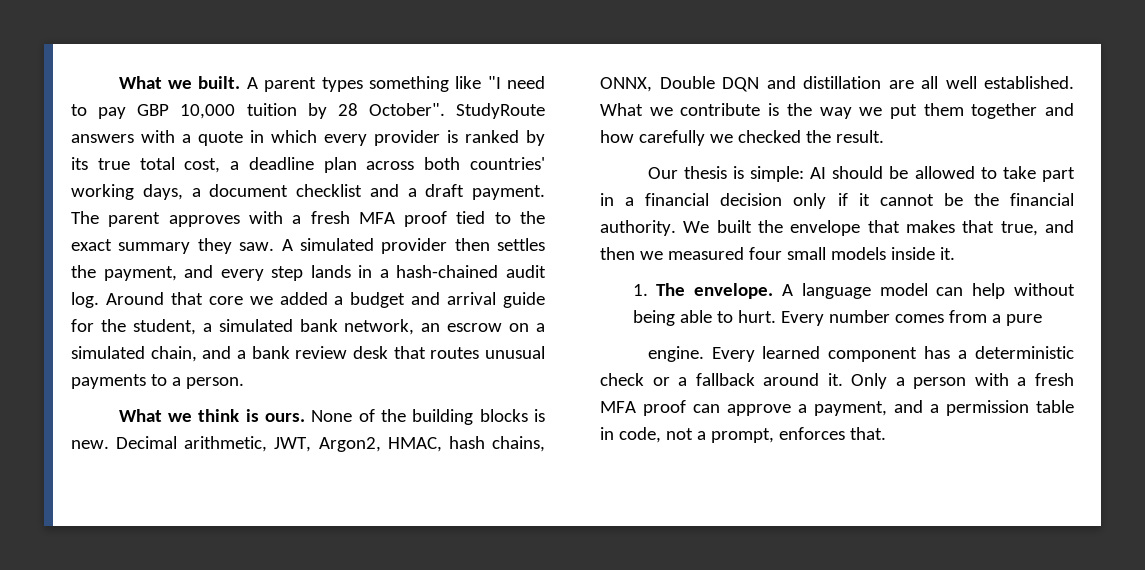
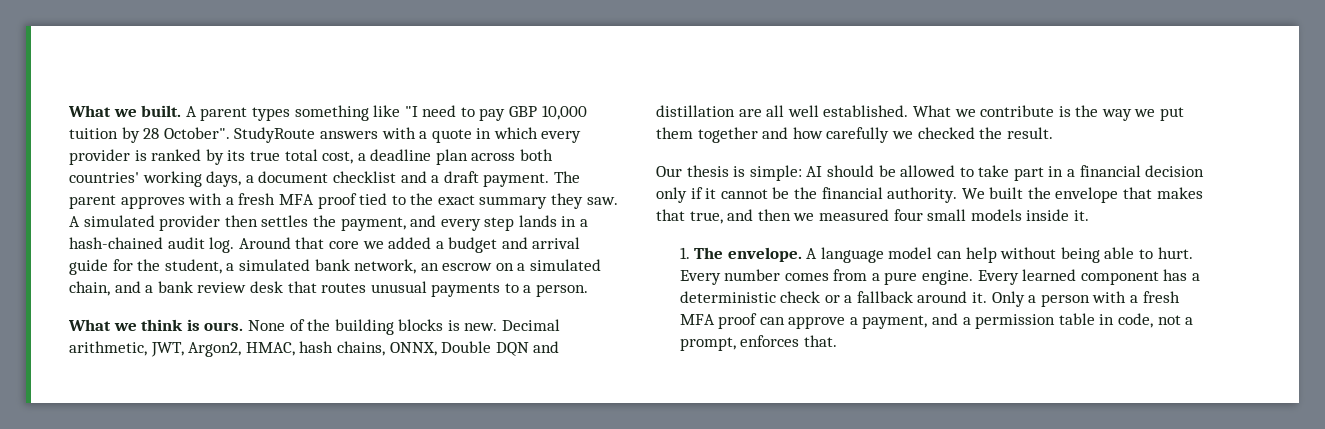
(1042, 320) // -> (918, 278) none

